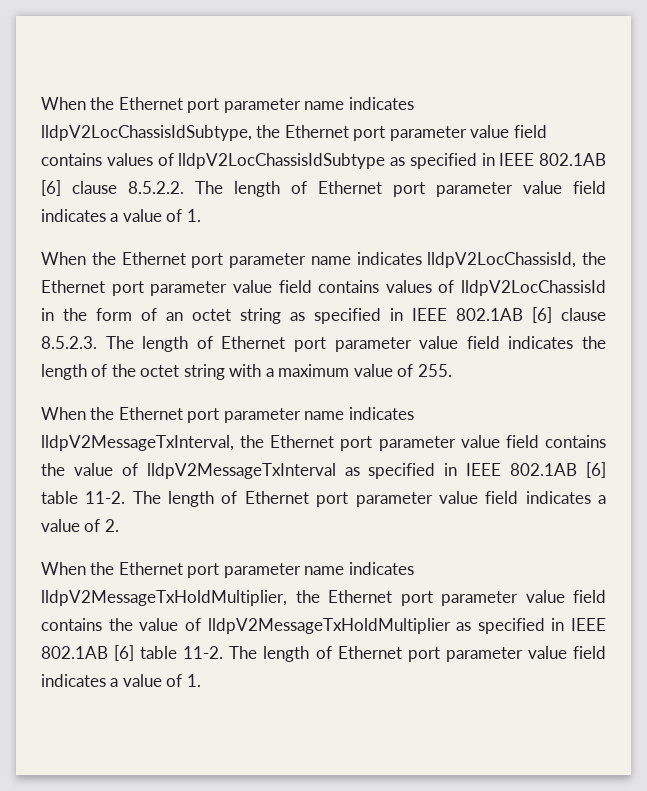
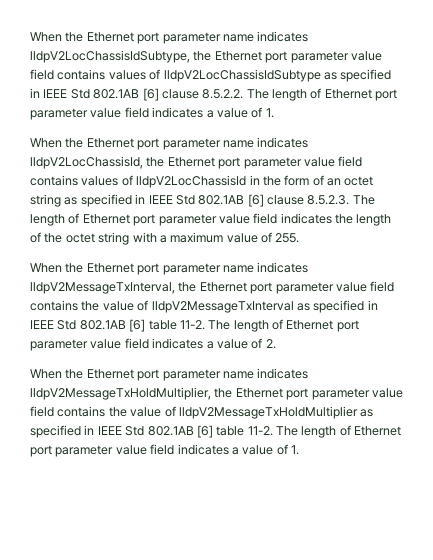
(535, 159) none -> [70,89,90,99] Std
(447, 314) none -> [175,195,195,205] Std
(502, 469) none -> [57,320,77,330] Std
(606, 624) none -> [125,426,145,436] Std

